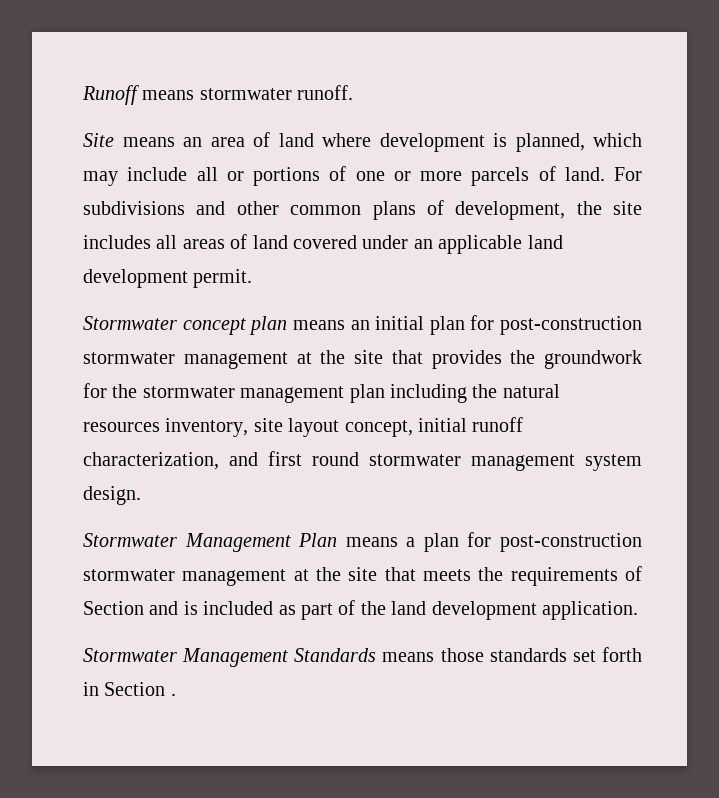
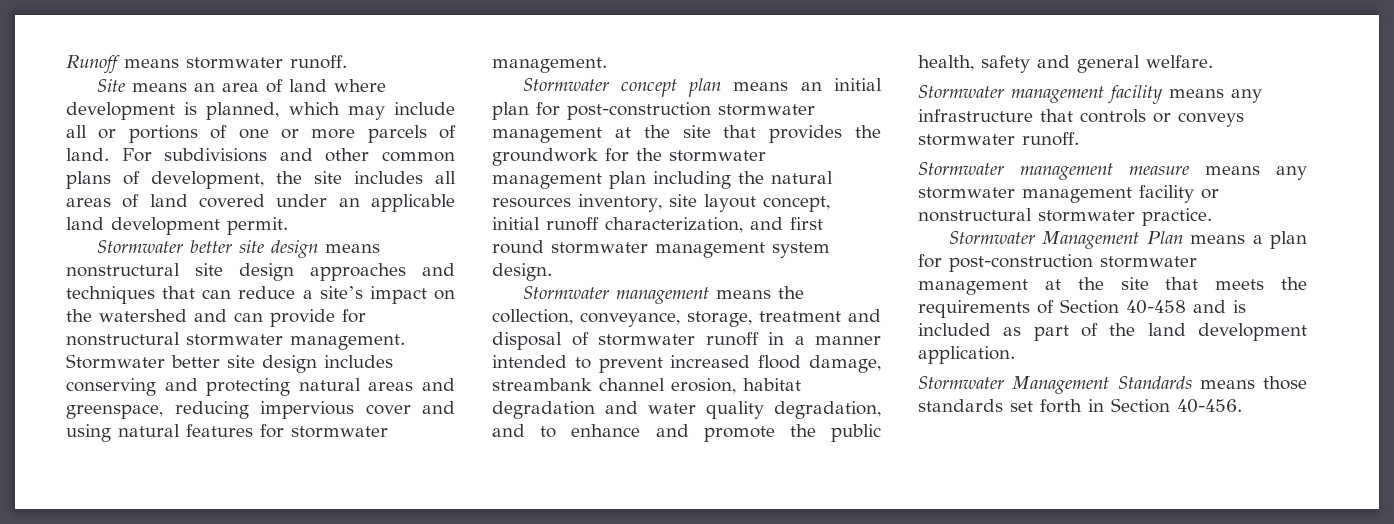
(253, 278) none -> [96,240,380,258] [66,263,455,281] [66,286,455,304] [66,309,366,327] [66,332,405,350] [66,354,393,373] [66,378,455,396] [66,401,455,419] [66,424,388,442] [492,57,607,73] // Stormwater better site design means nonstructural site design approaches and techniques that can reduce a site’s impact on the watershed and can provide for nonstructural stormwater management. Stormwater better site design includes conserving and protecting natural areas and greenspace, reducing impervious cover and using natural features for stormwater management.
(141, 495) none -> [522,286,804,304] [492,309,881,327] [492,332,881,350] [492,355,881,373] [492,378,801,394] [492,401,881,419] [492,424,881,442] [918,55,1213,73] [918,85,1262,104] [918,109,1244,127] [918,132,1079,146] [918,162,1307,180] [918,185,1219,203] [918,208,1212,226] // Stormwater management means the collection, conveyance, storage, treatment and disposal of stormwater runoff in a manner intended to prevent increased flood damage, streambank channel erosion, habitat degradation and water quality degradation, and to enhance and promote the public health, safety and general welfare. // Stormwater management facility means any infrastructure that controls or conveys stormwater runoff. // Stormwater management measure means any stormwater management facility or nonstructural stormwater practice.
(144, 608) none -> [1126,300,1186,314] 40-458
[170,693,176,696] . -> [1177,399,1242,413] 40-456.

